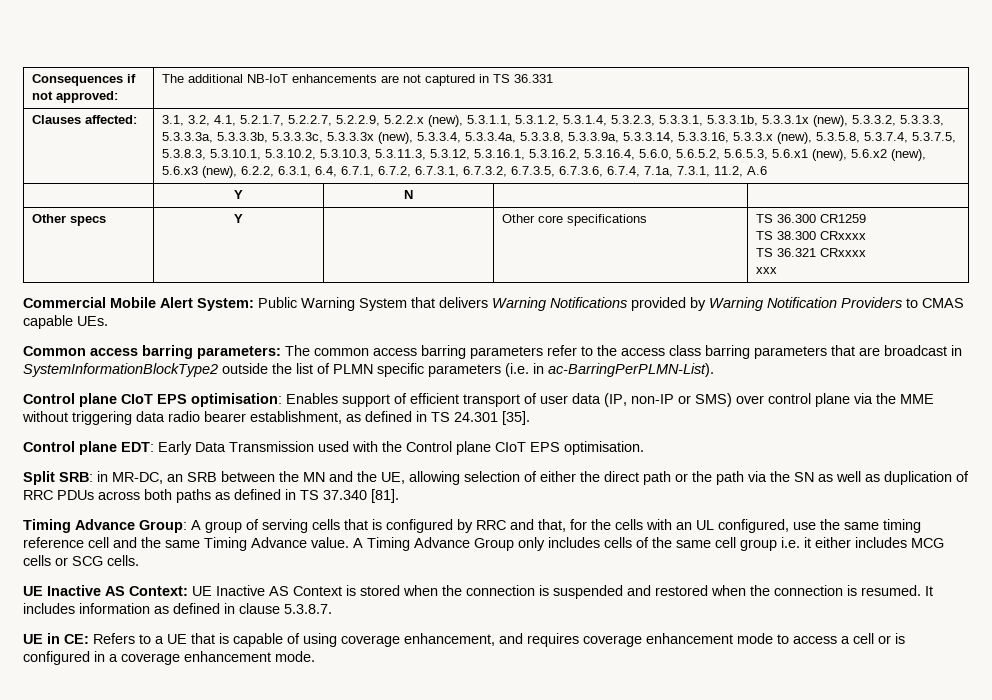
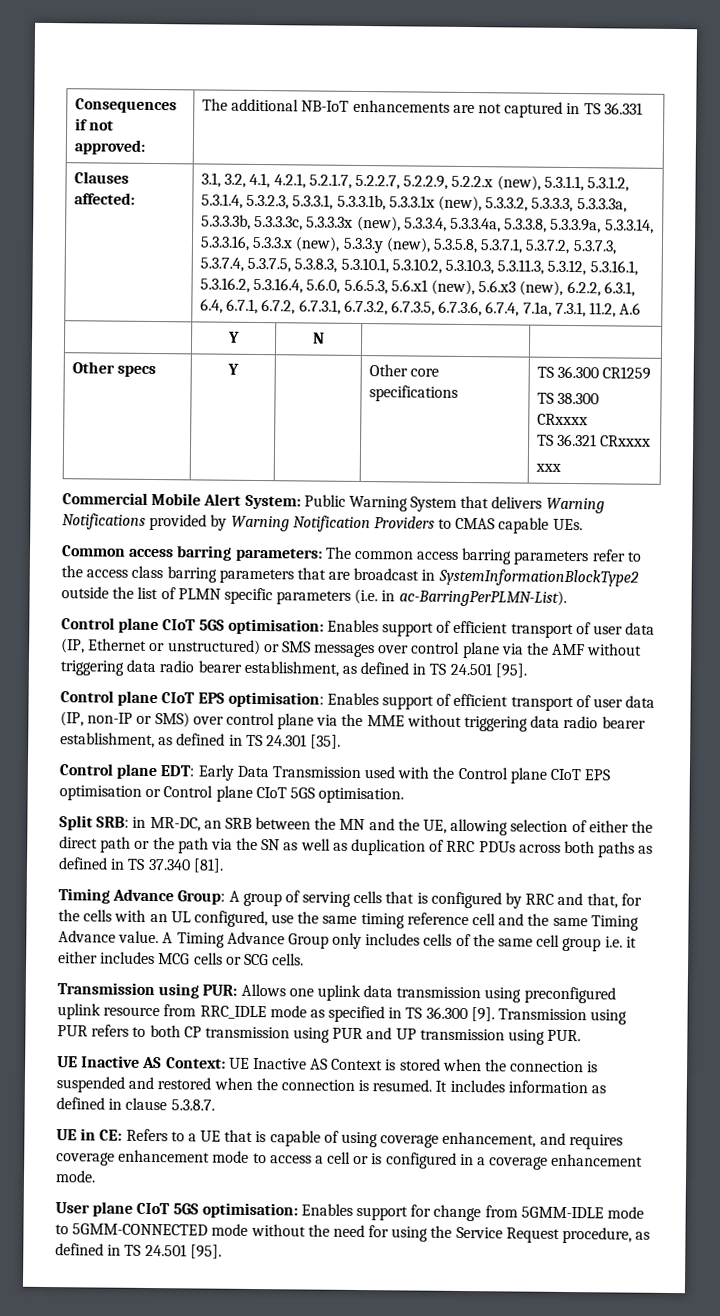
(236, 120) none -> [273,173,306,189] 4.2.1,
[815,132,860,143] 5.3.5.8, -> [342,237,617,255] 5.3.3.y (new), 5.3.5.8, 5.3.7.1, 5.3.7.2, 5.3.7.3,
[675,149,720,160] 5.6.5.2, -> (341, 286) none
[850,149,926,161] 5.6.x2 (new), -> (475, 287) none
(714, 370) none -> [61,617,656,639] [61,638,643,659] [60,659,527,678] // Control plane CIoT 5GS optimisation: Enables support of efficient transport of user data (IP, Ethernet or unstructured) or SMS messages over control plane via the AMF without triggering data radio bearer establishment, as defined in TS 24.501 [95].
(560, 447) none -> [59,785,315,802] optimisation or Control plane CIoT 5GS
(139, 560) none -> [57,982,616,1004] [57,1003,628,1025] [57,1024,582,1045] // Transmission using PUR: Allows one uplink data transmission using preconfigured uplink resource from RRC_IDLE mode as specified in TS 36.300 [9]. Transmission using PUR refers to both CP transmission using PUR and UP transmission using PUR.
(315, 656) none -> [55,1201,645,1222] [55,1223,651,1244] [55,1243,222,1259] // User plane CIoT 5GS optimisation: Enables support for change from 5GMM-IDLE mode to 5GMM-CONNECTED mode without the need for using the Service Request procedure, as defined in TS 24.501 [95].

